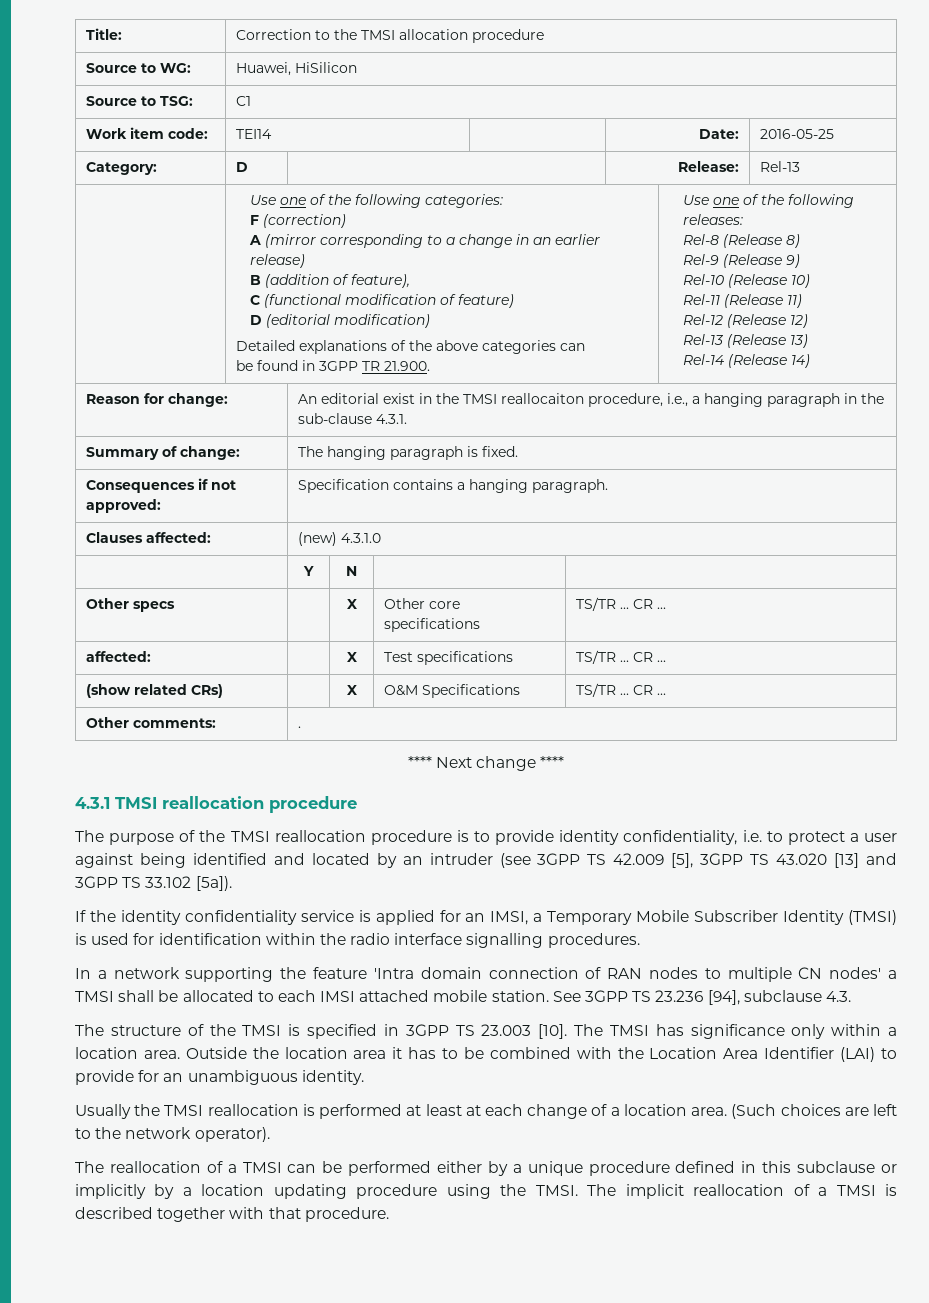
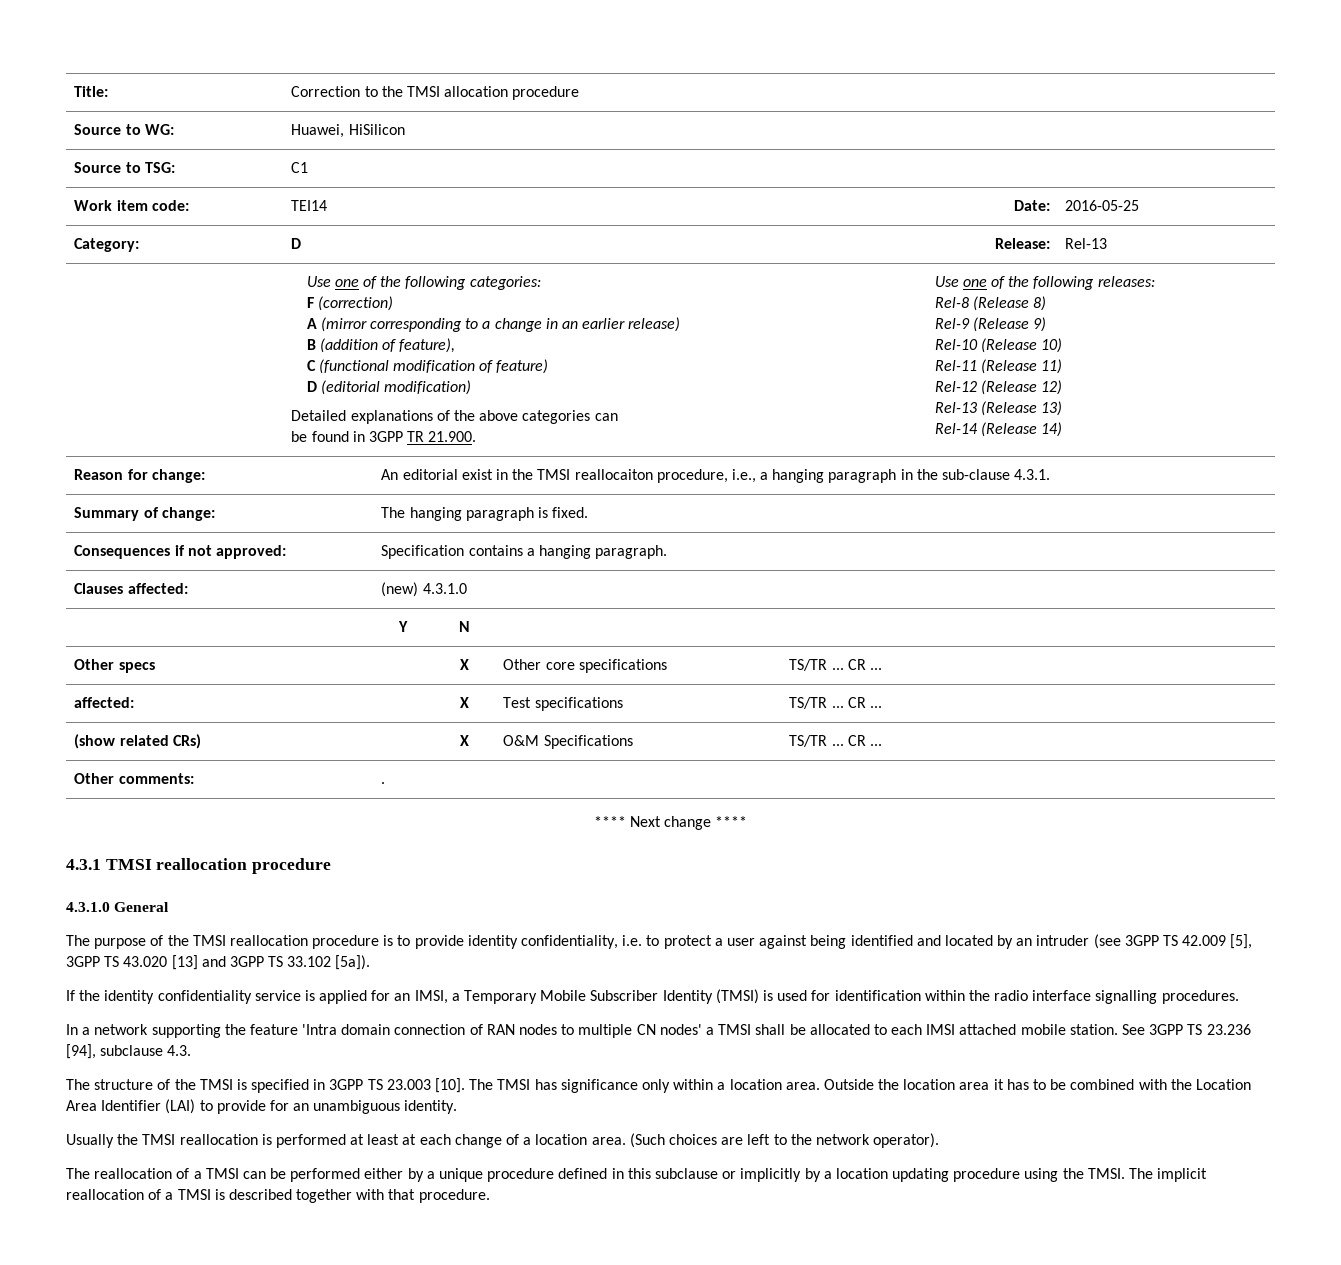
(357, 804) none -> [66,902,170,912] // 4.3.1.0 General

